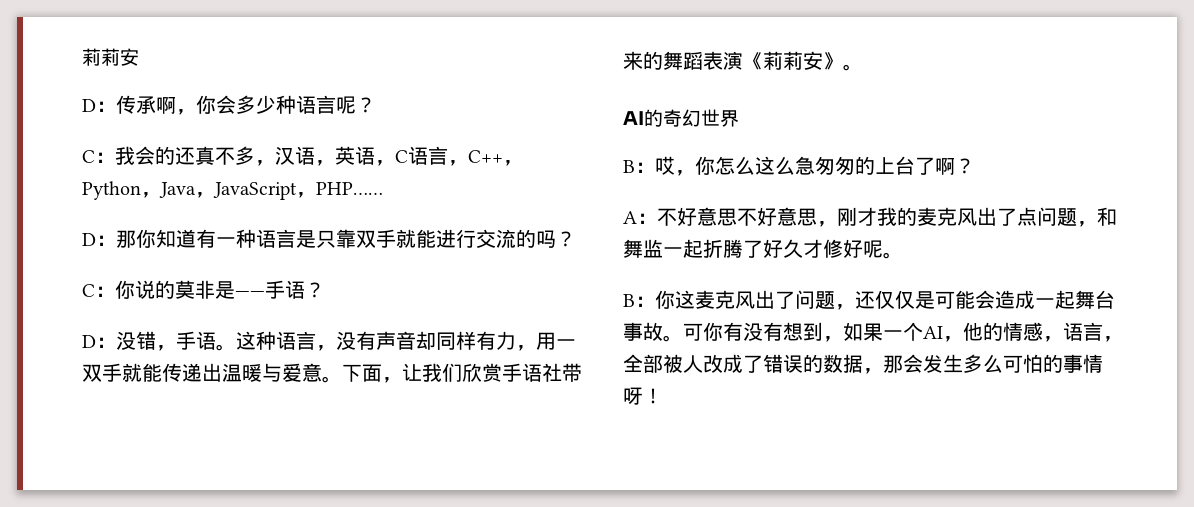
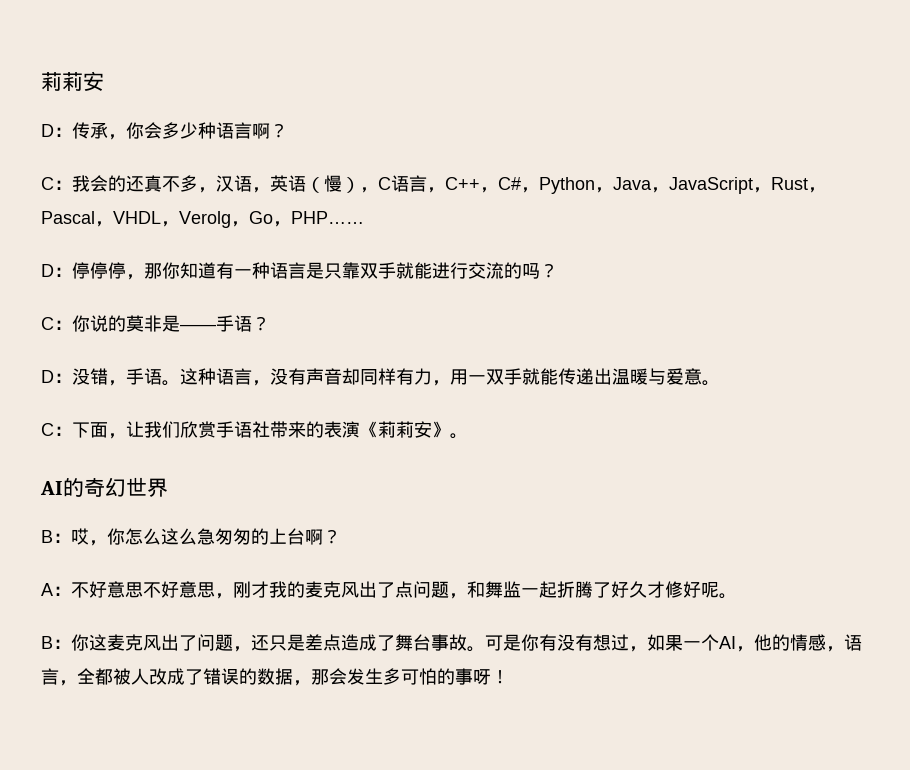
[156,97,176,114] 啊 -> (108, 131) none
[336,96,356,114] 呢 -> [252,123,270,139] 啊
(375, 155) none -> [306,175,360,193] （慢）
(523, 163) none -> [498,177,539,193] C#，
(316, 195) none -> [771,177,826,193] [41,211,291,228] Rust，Pascal，VHDL，Verolg，Go，
(116, 240) none -> [72,262,144,280] 停停停，
(342, 379) none -> [41,423,72,436] // C：
[663,51,703,70] 舞蹈 -> (324, 429) none
[915,157,935,175] 了 -> (305, 536) none
[875,290,1075,309] 仅仅是可能会造成一起 -> [269,634,395,651] 只是差点造成了
(703, 332) none -> [503,634,521,651] 是
[803,322,823,341] 到 -> [611,634,629,651] 过
[643,354,663,373] 部 -> [95,668,113,685] 都
[983,354,1003,373] 么 -> (401, 676) none
[1083,354,1103,373] 情 -> (473, 676) none

